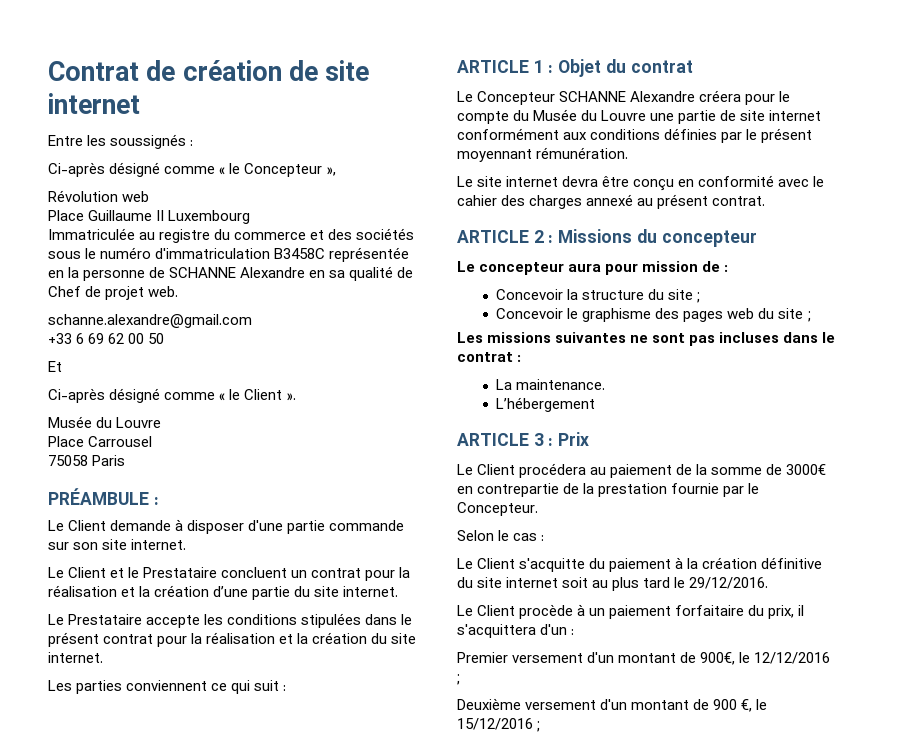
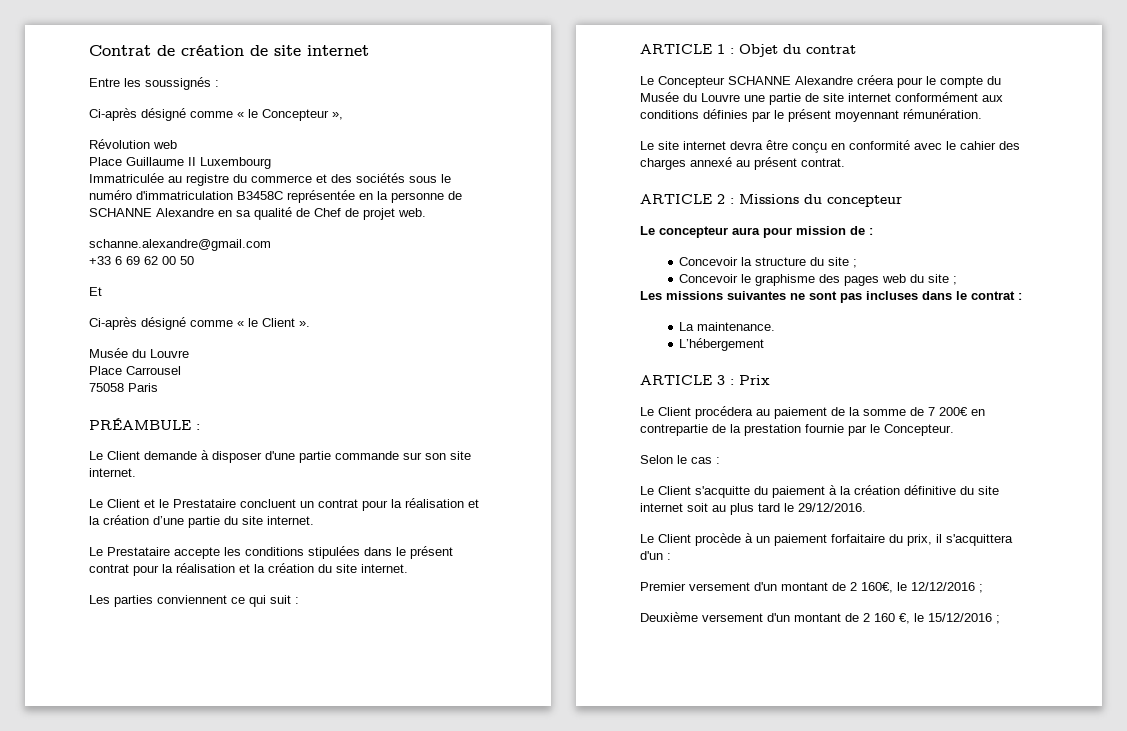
[786,464,827,475] 3000€ -> [928,407,968,416] 7 200€
[700,652,736,665] 900€, -> [850,582,893,593] 2 160€,
[713,699,738,710] 900 -> [863,613,895,622] 2 160

